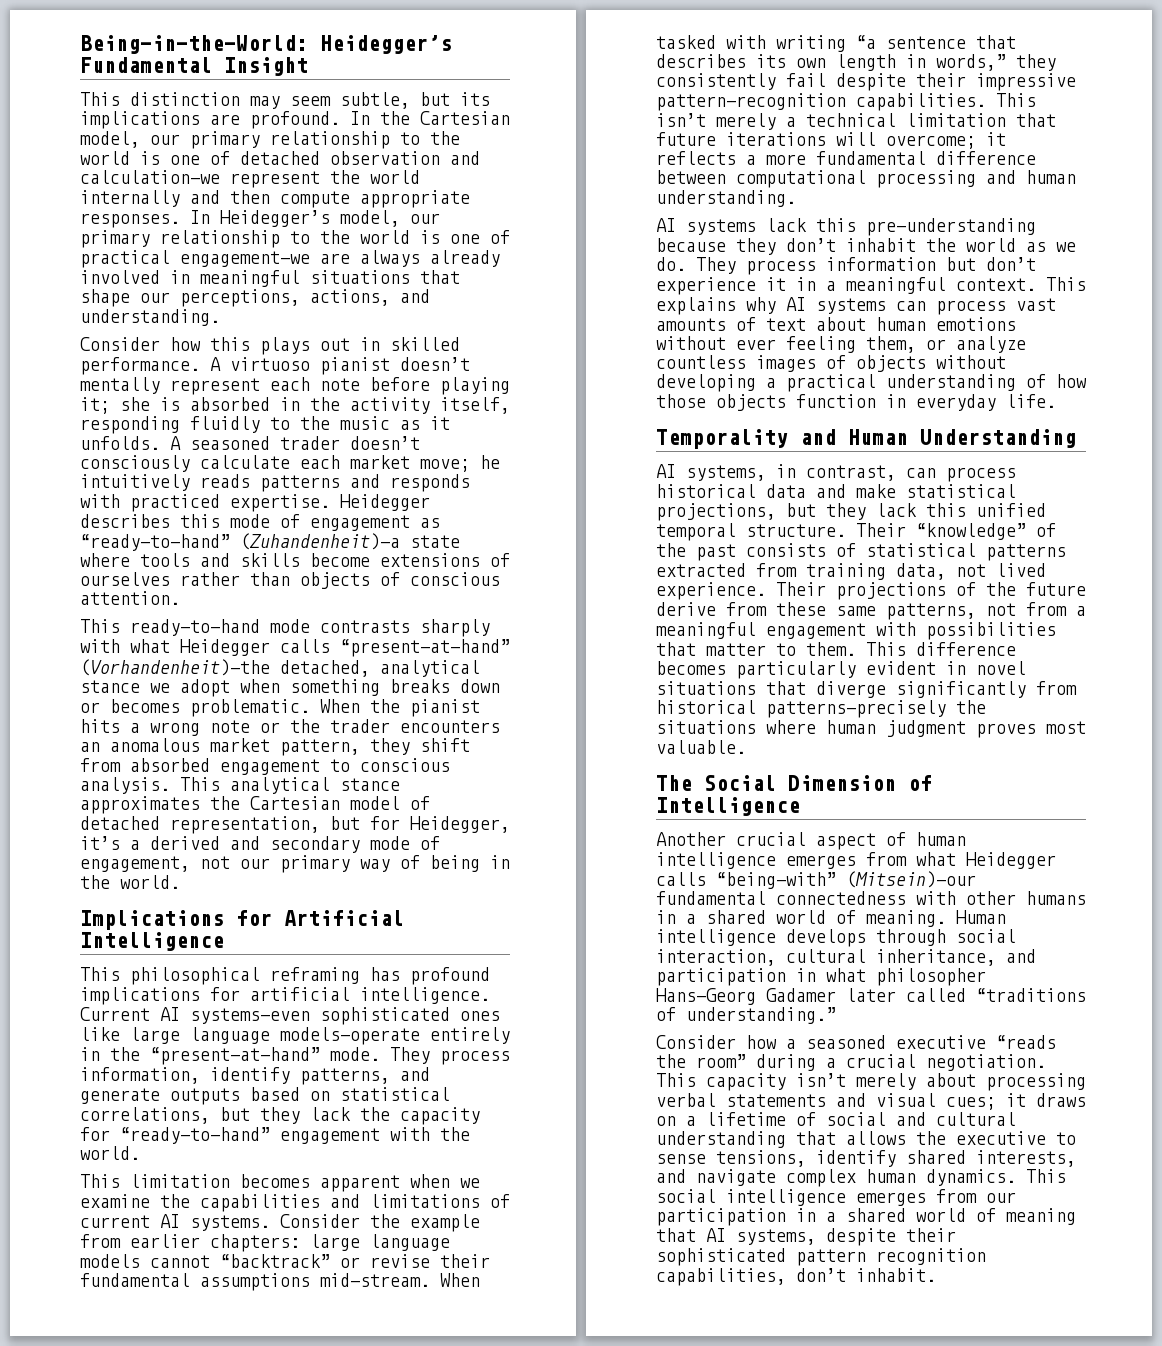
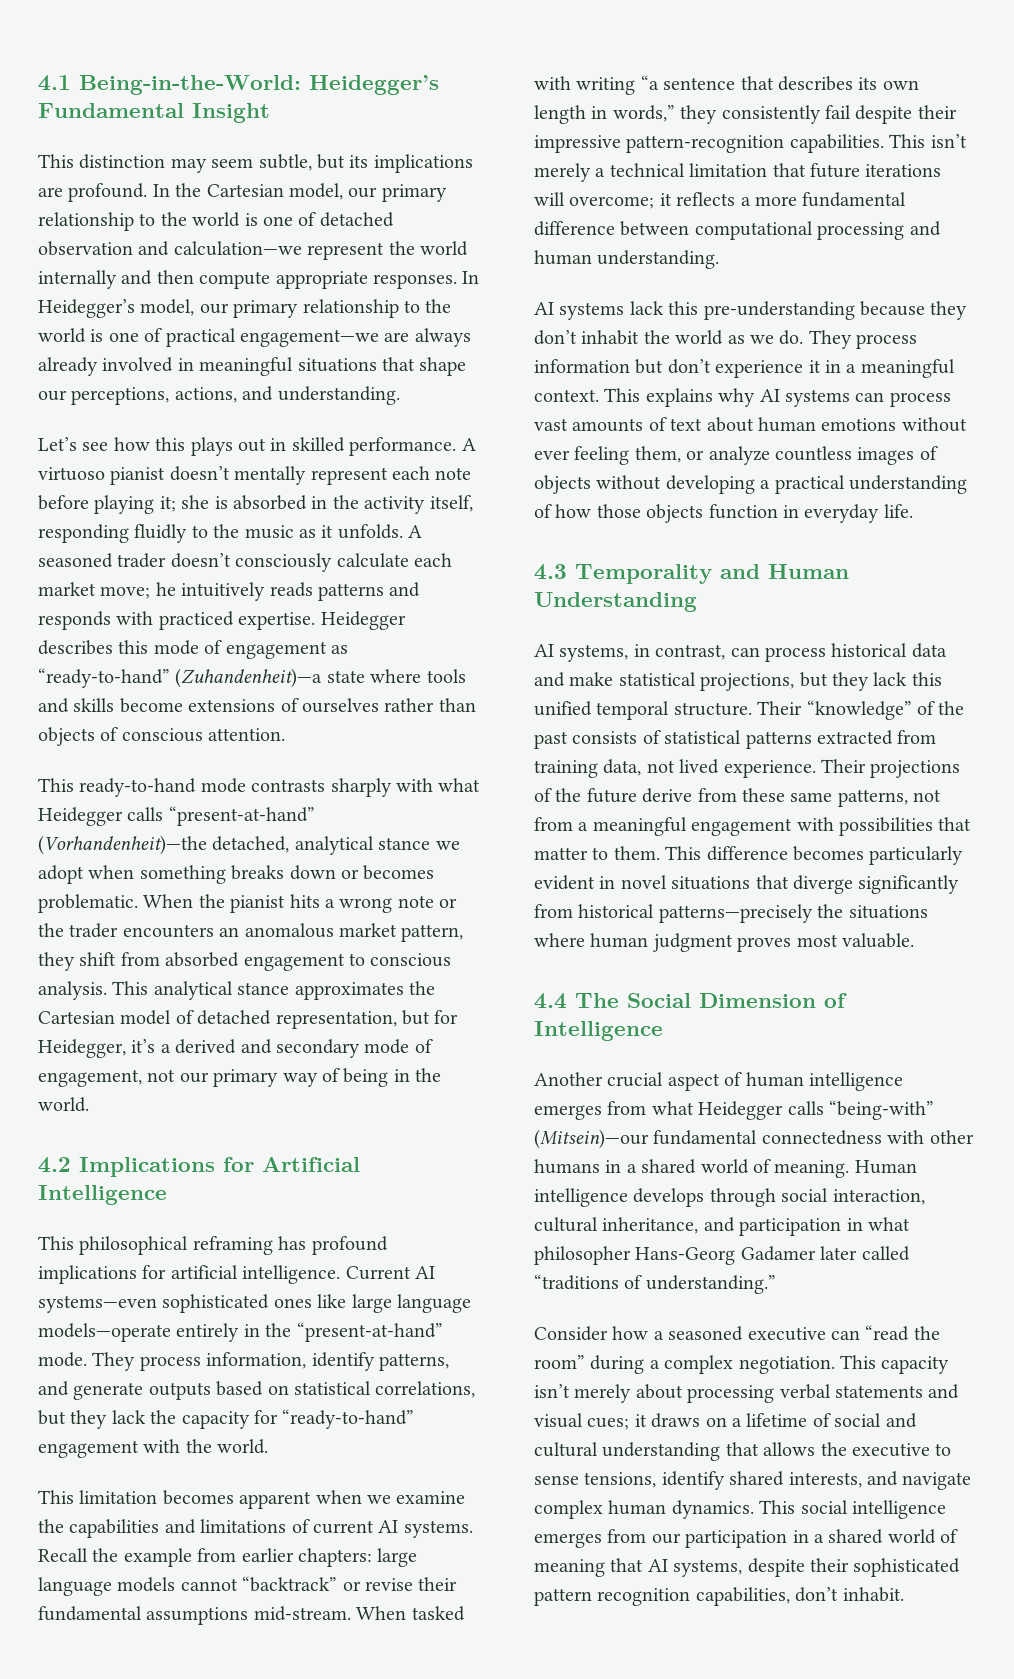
(80, 44) none -> [38,75,71,91] 4.1
[80,337,160,351] Consider -> [38,437,109,451] Let’s see
(180, 882) none -> [38,1157,71,1173] 4.2
[280,1214,360,1228] Consider -> [38,1548,88,1562] Recall
(1056, 401) none -> [534,564,567,580] 4.3
(746, 747) none -> [534,993,567,1009] 4.4
[996,1035,1056,1049] “reads -> [831,1325,910,1341] can “read
[846,1054,916,1068] crucial -> [664,1355,734,1374] complex

